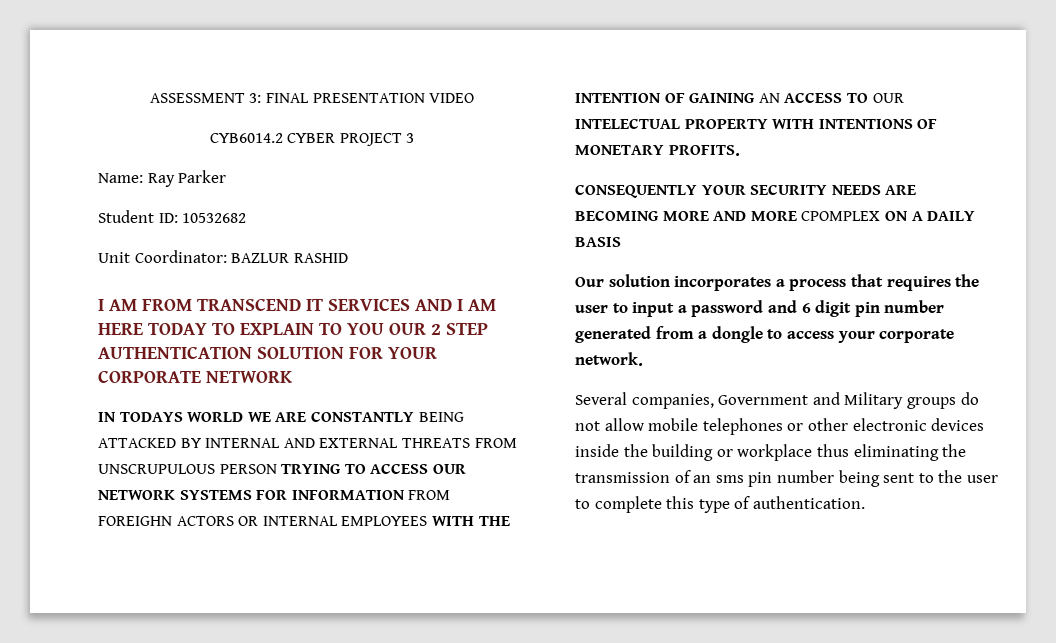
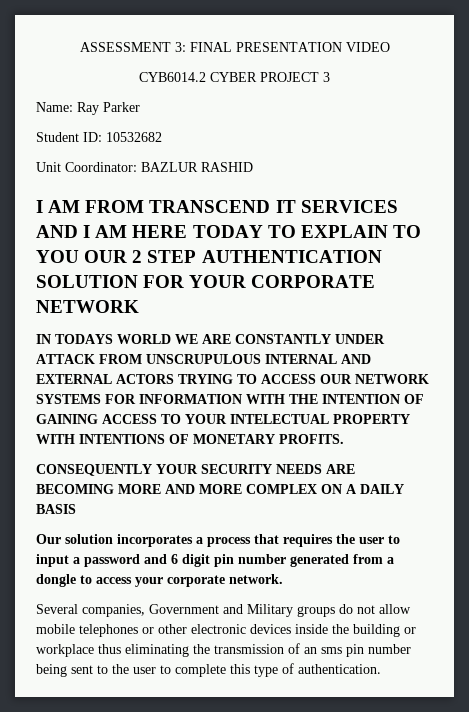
[418,412,464,422] [98,438,517,448] [98,464,277,474] BEING ATTACKED BY INTERNAL AND EXTERNAL THREATS FROM UNSCRUPULOUS PERSON -> [335,334,385,344] [36,354,371,364] [36,374,174,384] UNDER ATTACK FROM UNSCRUPULOUS INTERNAL AND EXTERNAL ACTORS
[408,490,451,500] [98,516,428,526] FROM FOREIGHN ACTORS OR INTERNAL EMPLOYEES -> (242, 399) none
[758,93,780,103] AN -> (98, 419) none
[872,93,904,103] OUR -> [185,414,227,424] YOUR
[801,211,881,221] CPOMPLEX -> [246,484,317,494] COMPLEX

